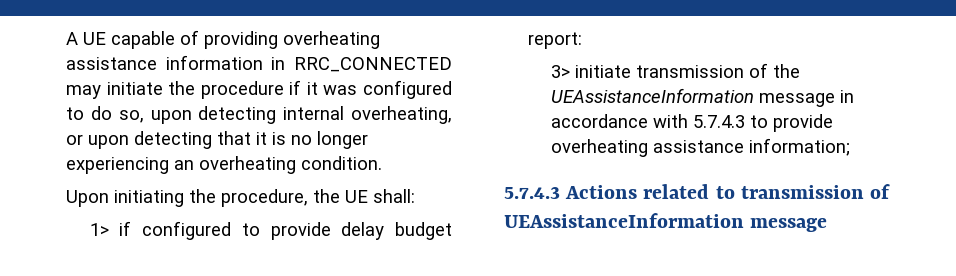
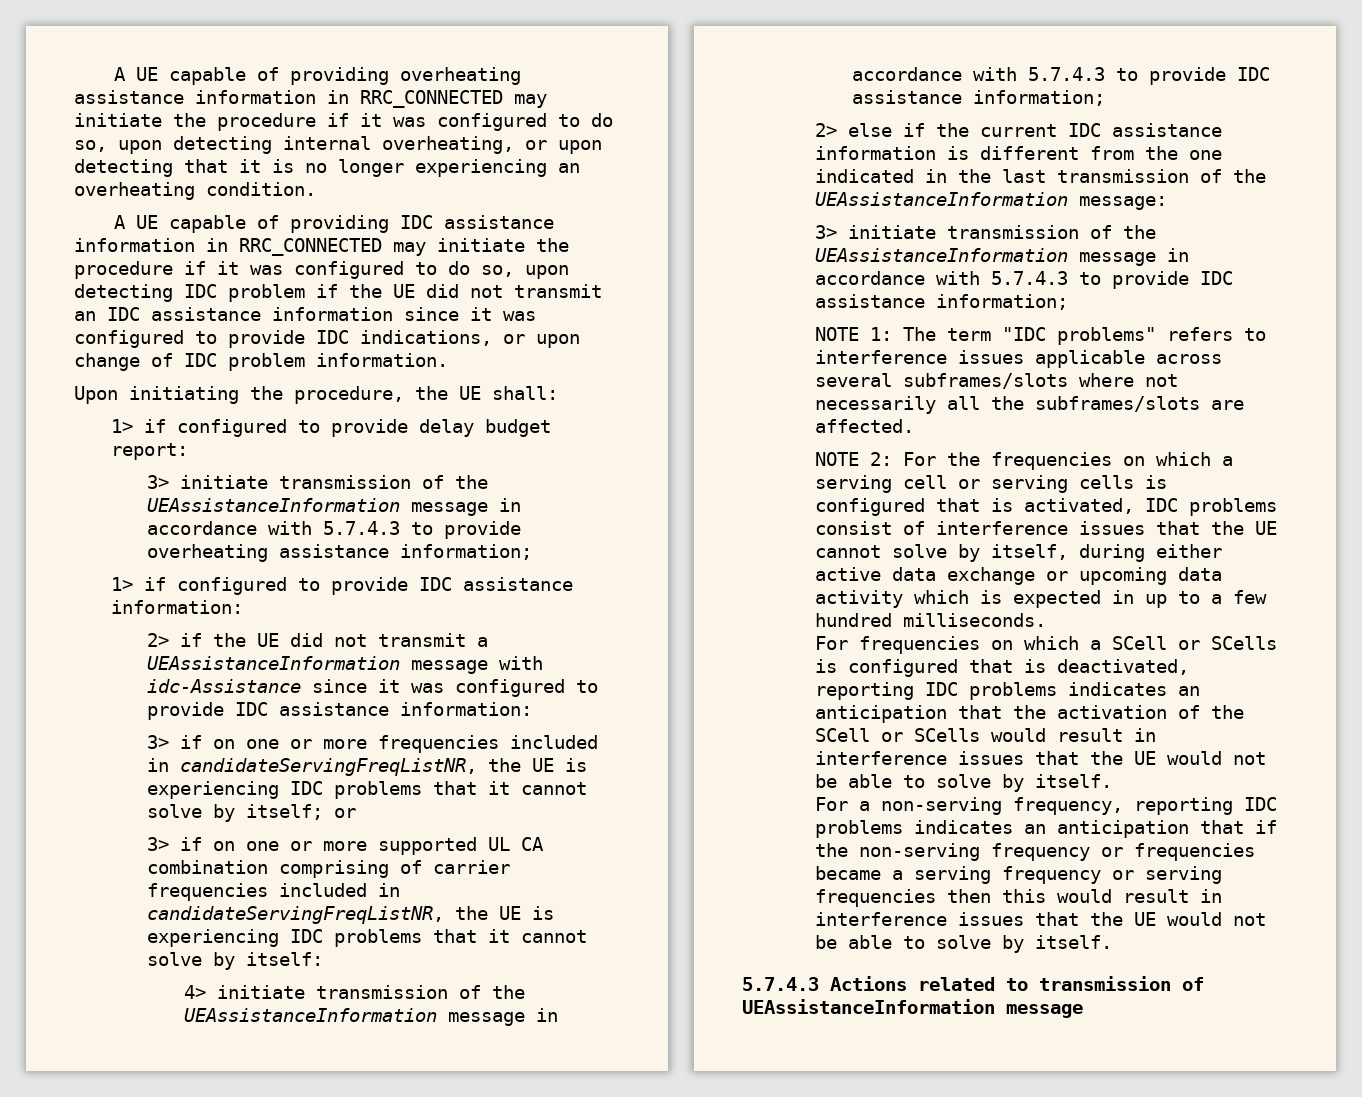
(382, 163) none -> [114,215,555,233] [74,238,569,256] [74,261,569,279] [74,284,602,302] [74,307,536,321] [74,330,580,348] [74,353,448,371] // A UE capable of providing IDC assistance information in RRC_CONNECTED may initiate the procedure if it was configured to do so, upon detecting IDC problem if the UE did not transmit an IDC assistance information since it was configured to provide IDC indications, or upon change of IDC problem information.
(851, 147) none -> [110,577,573,595] [110,600,243,614] [147,633,489,647] [147,656,544,674] [147,679,599,697] [147,702,533,720] [147,735,599,753] [147,758,588,776] [147,781,588,799] [147,804,357,822] [147,837,545,855] [147,860,511,878] [147,883,401,901] [147,906,555,924] [147,929,588,947] [147,952,324,970] [183,985,525,999] [183,1008,558,1026] [851,67,1270,85] [851,90,1105,106] [815,123,1223,137] [815,146,1223,160] [815,169,1267,183] [815,192,1168,210] [815,225,1157,239] [815,248,1190,266] [815,271,1234,289] [815,294,1069,310] [815,327,1267,345] [815,350,1223,368] [815,373,1179,389] [815,396,1245,414] [815,419,915,433] [815,452,1234,470] [815,475,1168,493] [815,498,1278,516] [815,521,1278,535] [815,544,1223,562] [815,567,1223,585] [815,590,1268,608] [815,613,1047,627] [815,636,1278,654] [815,659,1190,677] [815,682,1201,700] [815,705,1245,723] [815,728,1157,742] [815,751,1267,765] [815,774,1113,792] [815,797,1278,815] [815,820,1278,838] [815,843,1256,861] [815,866,1223,884] [815,889,1223,907] [815,912,1267,926] [815,935,1113,953] // 1> if configured to provide IDC assistance information: // 2> if the UE did not transmit a UEAssistanceInformation message with idc-Assistance since it was configured to provide IDC assistance information: // 3> if on one or more frequencies included in candidateServingFreqListNR, the UE is experiencing IDC problems that it cannot solve by itself; or // 3> if on one or more supported UL CA combination comprising of carrier frequencies included in candidateServingFreqListNR, the UE is experiencing IDC problems that it cannot solve by itself: // 4> initiate transmission of the UEAssistanceInformation message in accordance with 5.7.4.3 to provide IDC assistance information; // 2> else if the current IDC assistance information is different from the one indicated in the last transmission of the UEAssistanceInformation message: // 3> initiate transmission of the UEAssistanceInformation message in accordance with 5.7.4.3 to provide IDC assistance information; // NOTE 1: The term "IDC problems" refers to interference issues applicable across several subframes/slots where not necessarily all the subframes/slots are affected. // NOTE 2: For the frequencies on which a serving cell or serving cells is configured that is activated, IDC problems consist of interference issues that the UE cannot solve by itself, during either active data exchange or upcoming data activity which is expected in up to a few hundred milliseconds. // For frequencies on which a SCell or SCells is configured that is deactivated, reporting IDC problems indicates an anticipation that the activation of the SCell or SCells would result in interference issues that the UE would not be able to solve by itself. // For a non-serving frequency, reporting IDC problems indicates an anticipation that if the non-serving frequency or frequencies became a serving frequency or serving frequencies then this would result in interference issues that the UE would not be able to solve by itself.

